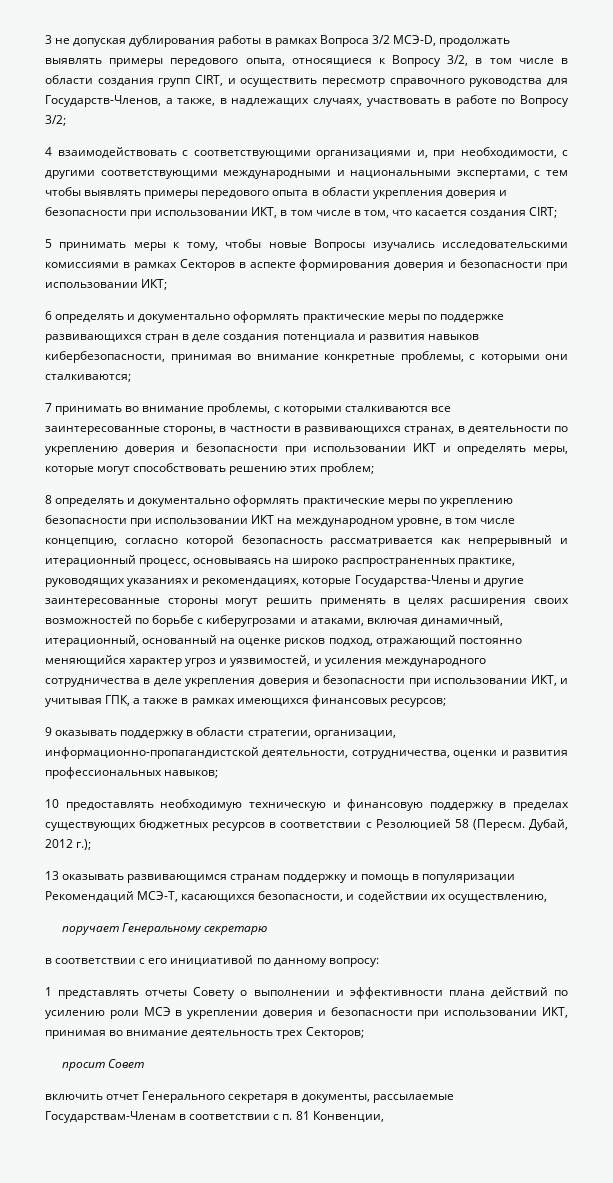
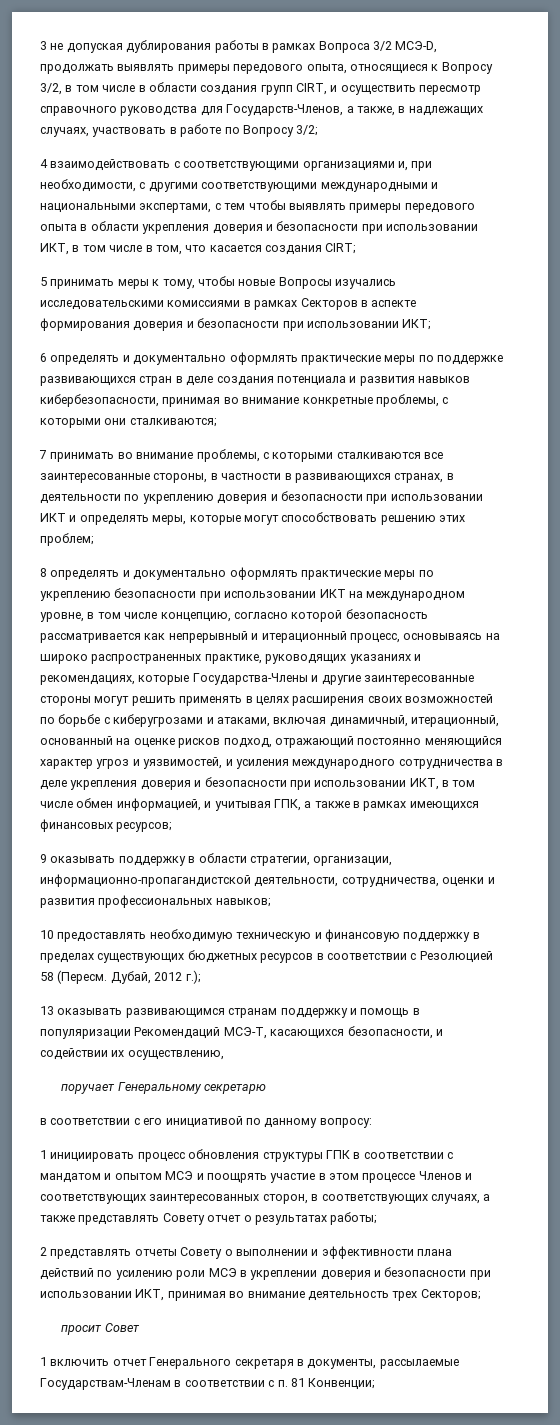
(557, 680) none -> [442,780,476,787] [40,798,201,811] в том числе обмен информацией,
(52, 991) none -> [50,1149,453,1162] [40,1171,473,1183] [40,1194,491,1204] [40,1212,378,1225] [40,1247,47,1256] инициировать процесс обновления структуры ГПК в соответствии с мандатом и опытом МСЭ и поощрять участие в этом процессе Членов и соответствующих заинтересованных сторон, в соответствующих случаях, а также представлять Совету отчет о результатах работы; // 2
(144, 1063) none -> [40,1357,47,1366] 1
[312,1111,384,1122] Конвенции, -> [308,1378,376,1390] Конвенции;

